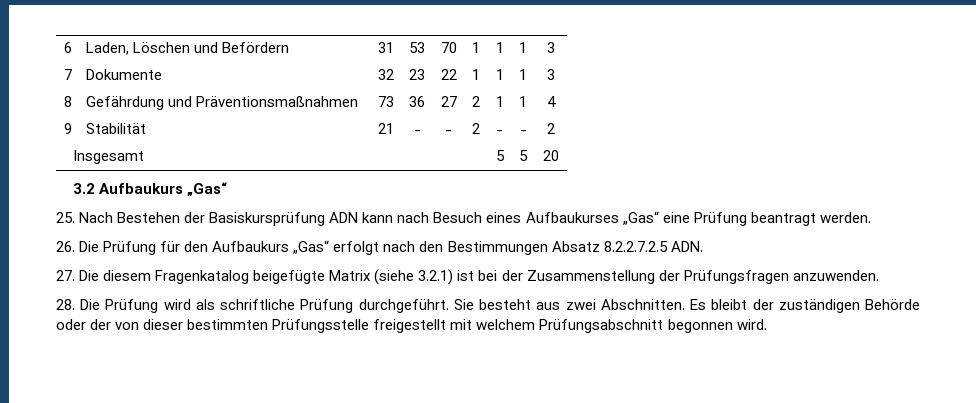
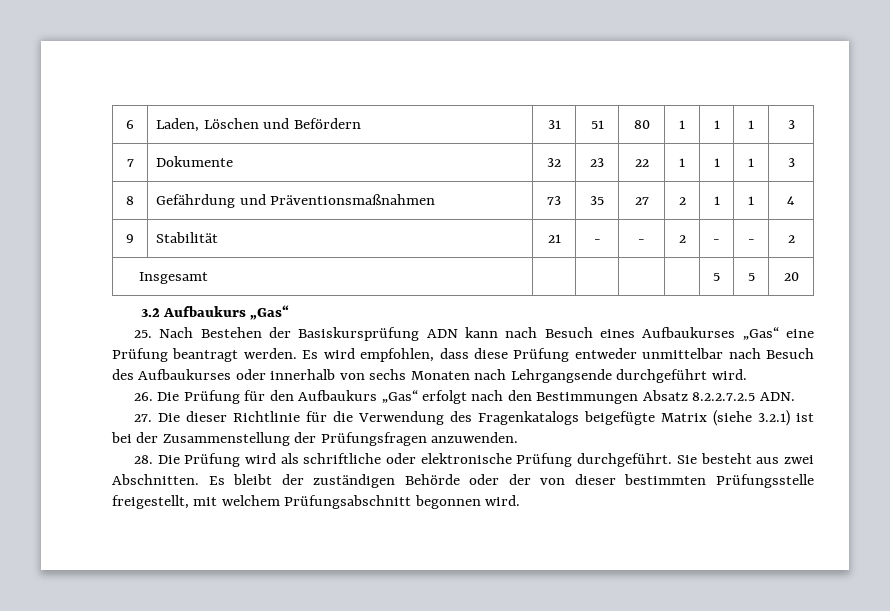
[409,42,425,53] [440,42,457,53] 53 | 70 -> [590,120,604,129] [633,120,650,129] 51 | 80
[409,96,425,107] 36 -> [590,196,604,205] 35
(871, 217) none -> [302,348,814,362] [112,369,747,383] Es wird empfohlen, dass diese Prüfung entweder unmittelbar nach Besuch des Aufbaukurses oder innerhalb von sechs Monaten nach Lehrgangsende durchgeführt wird.
[103,270,250,284] diesem Fragenkatalog -> [185,411,579,425] dieser Richtlinie für die Verwendung des Fragenkatalogs
(296, 304) none -> [386,453,512,464] oder elektronische
[373,319,447,333] freigestellt -> [112,495,189,509] freigestellt,

